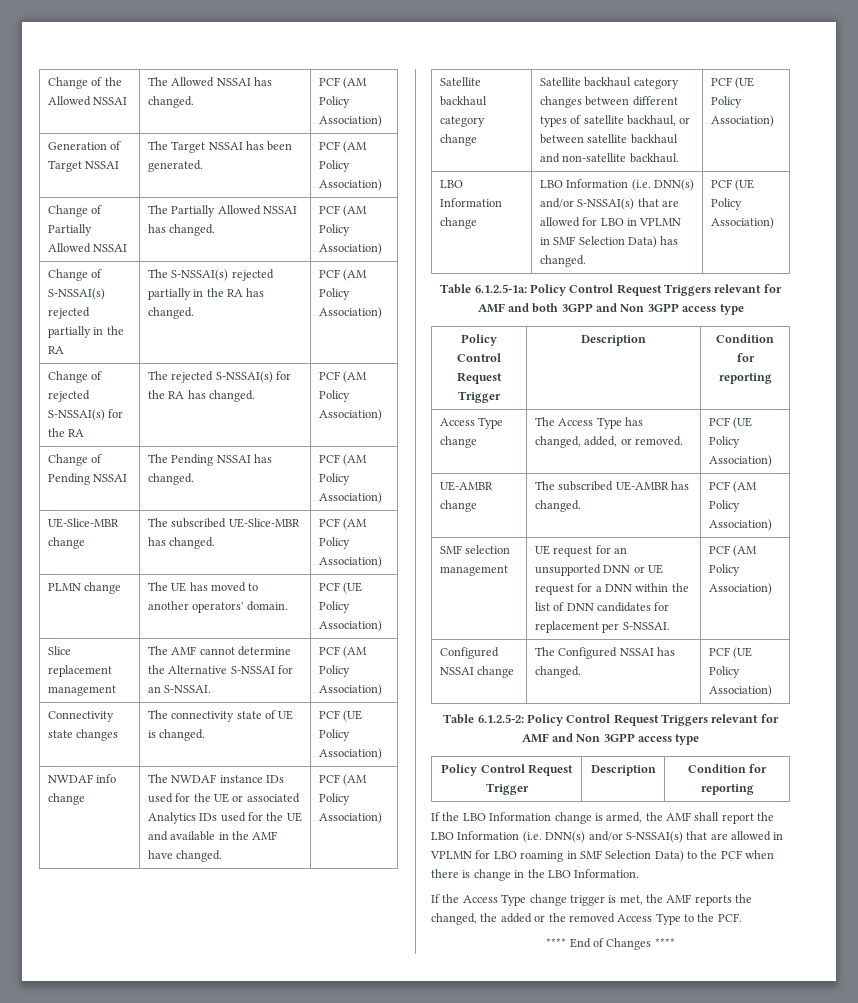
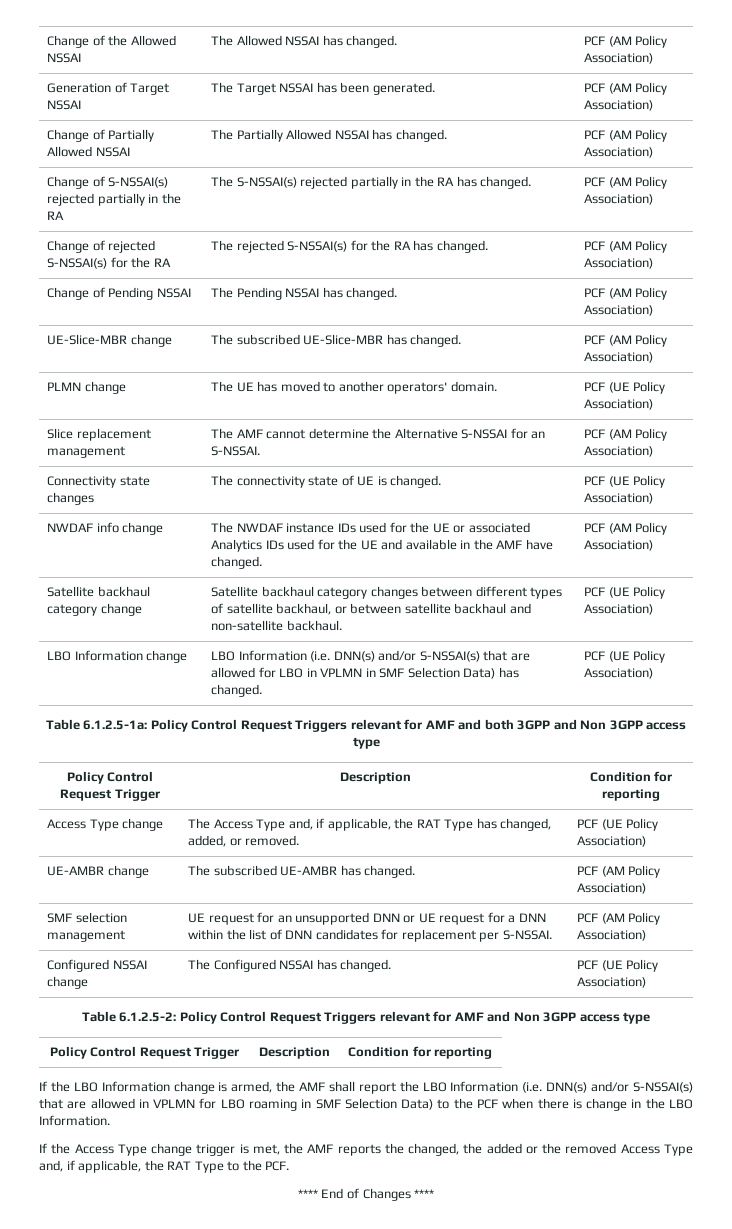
(622, 423) none -> [288,818,474,831] and, if applicable, the RAT Type
(681, 919) none -> [39,1160,224,1173] and, if applicable, the RAT Type

